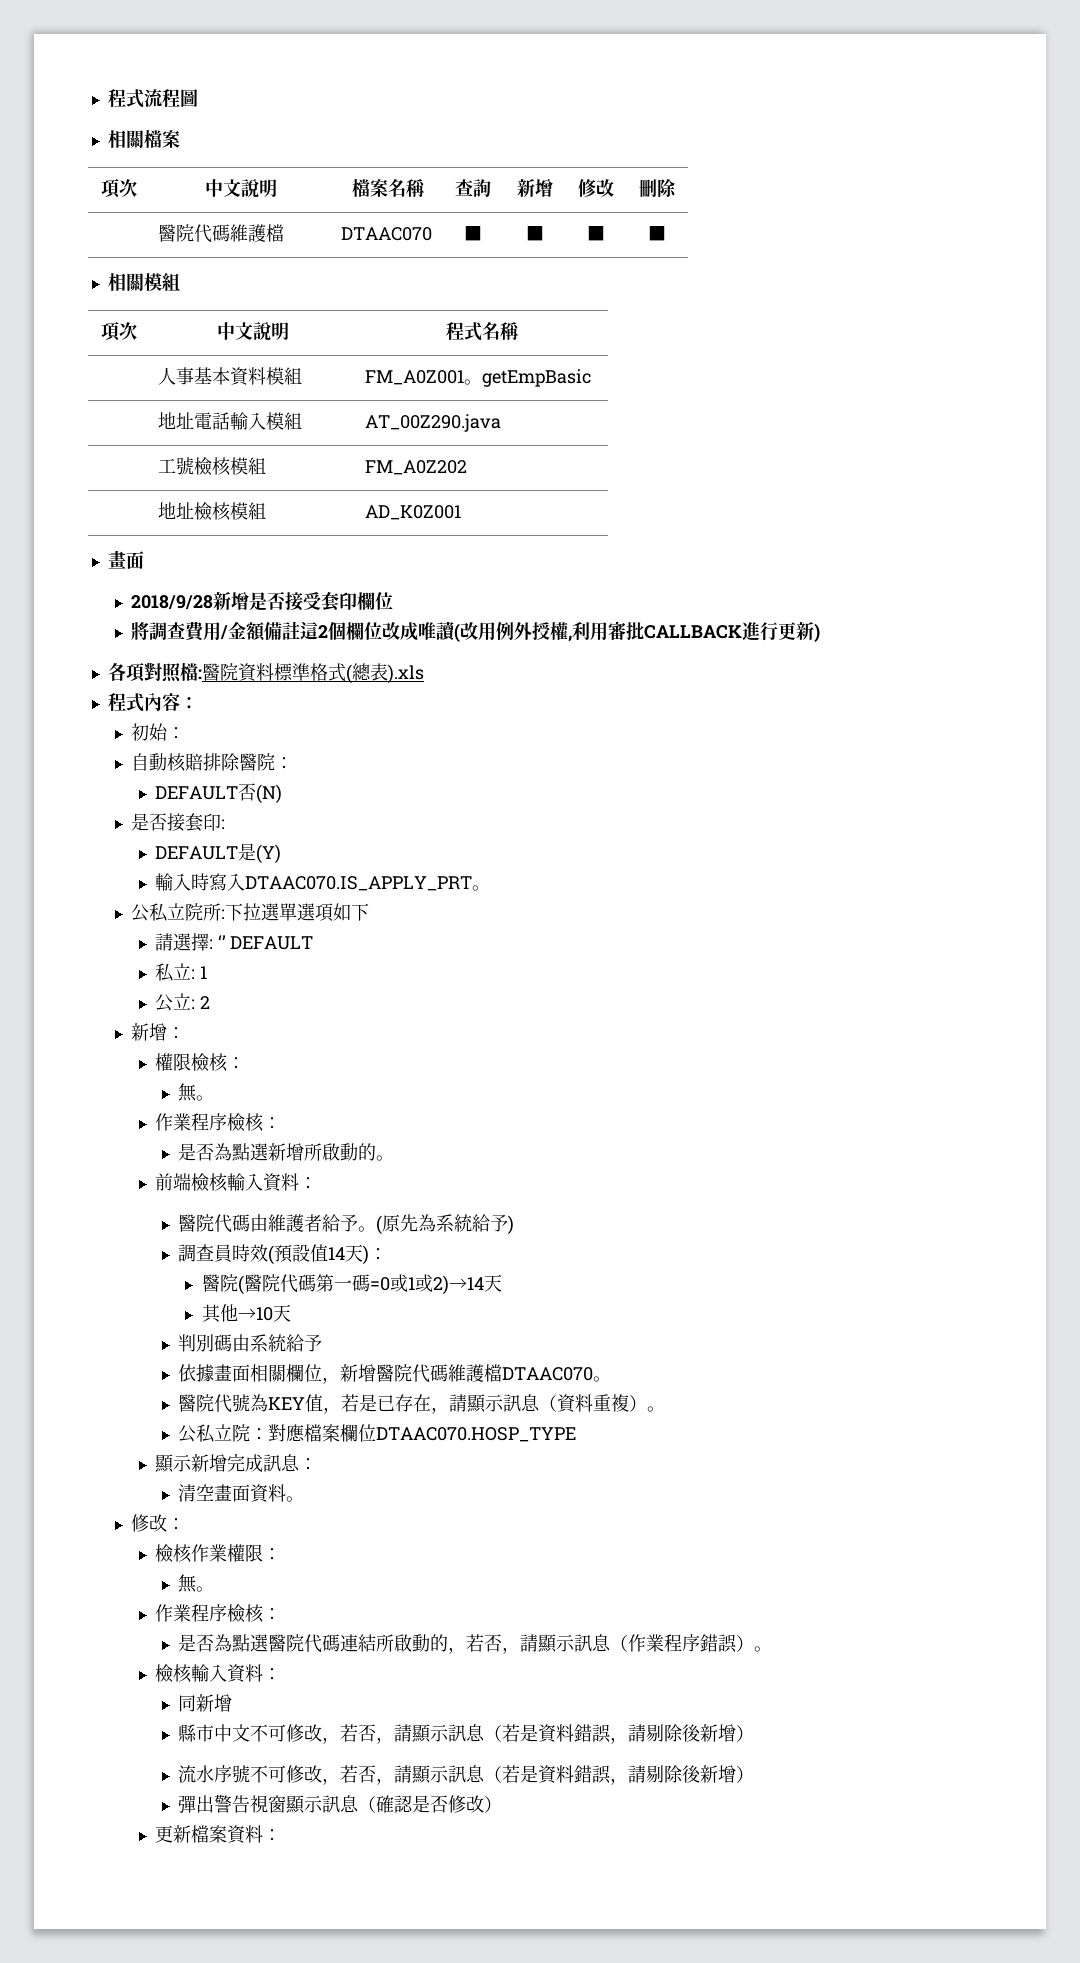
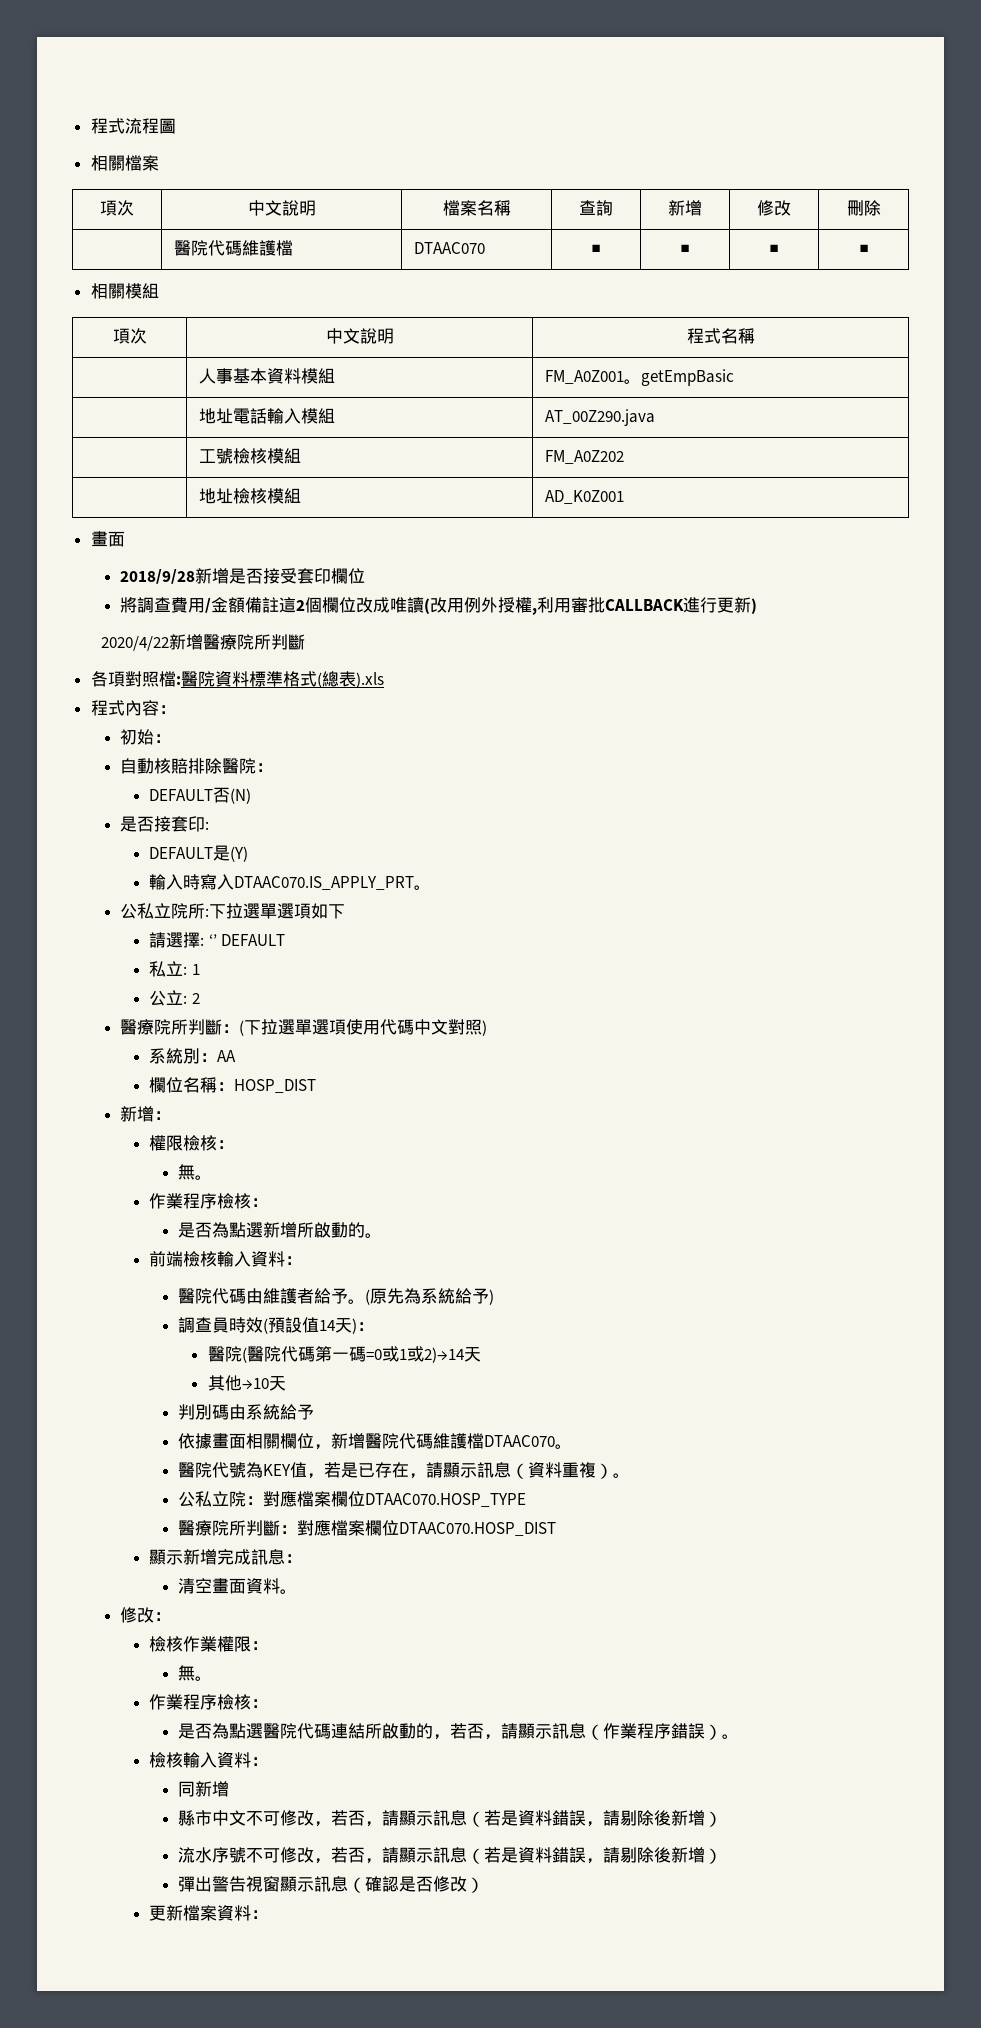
(821, 632) none -> [101,634,306,651] // 2020/4/22新增醫療院所判斷
(210, 1002) none -> [119,1019,487,1036] [149,1048,237,1064] [149,1077,317,1093] // 醫療院所判斷：(下拉選單選項使用代碼中文對照) // 系統別：AA // 欄位名稱：HOSP_DIST
(577, 1434) none -> [178,1520,557,1536] // 醫療院所判斷：對應檔案欄位DTAAC070.HOSP_DIST

